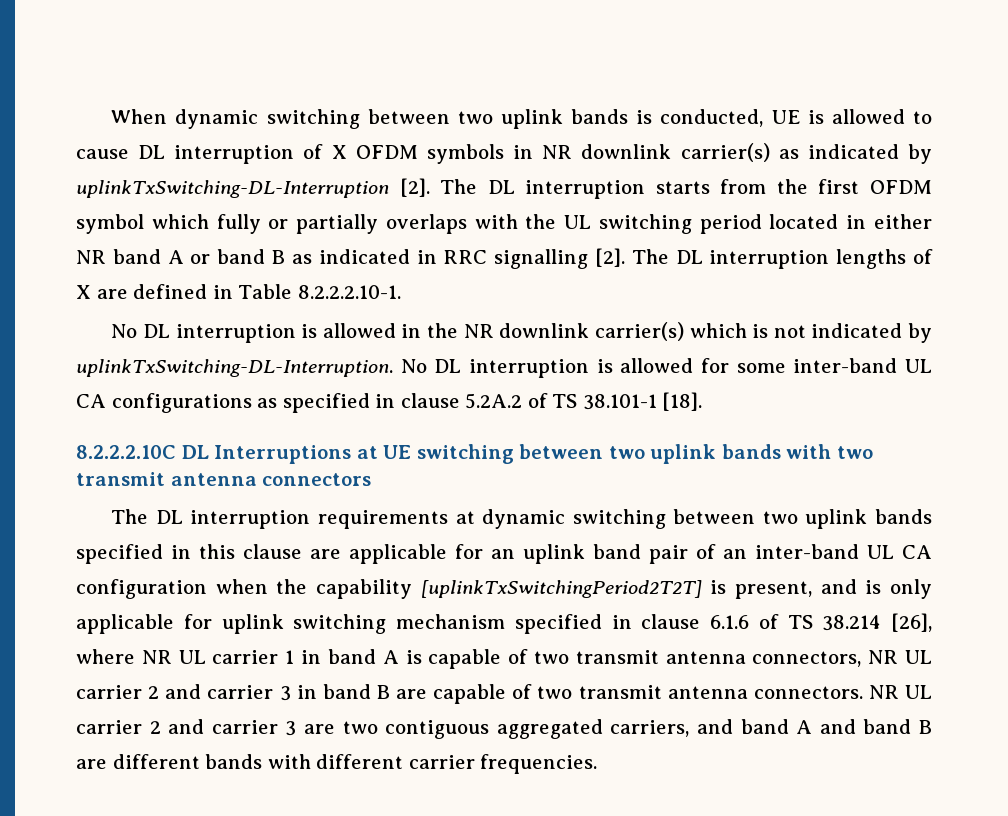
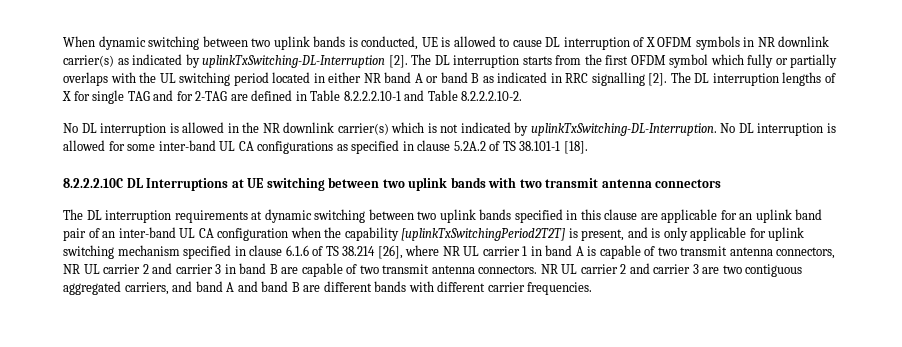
[96,284,401,299] are defined in Table 8.2.2.2.10-1. -> [73,90,523,104] for single TAG and for 2-TAG are defined in Table 8.2.2.2.10-1 and Table 8.2.2.2.10-2.

